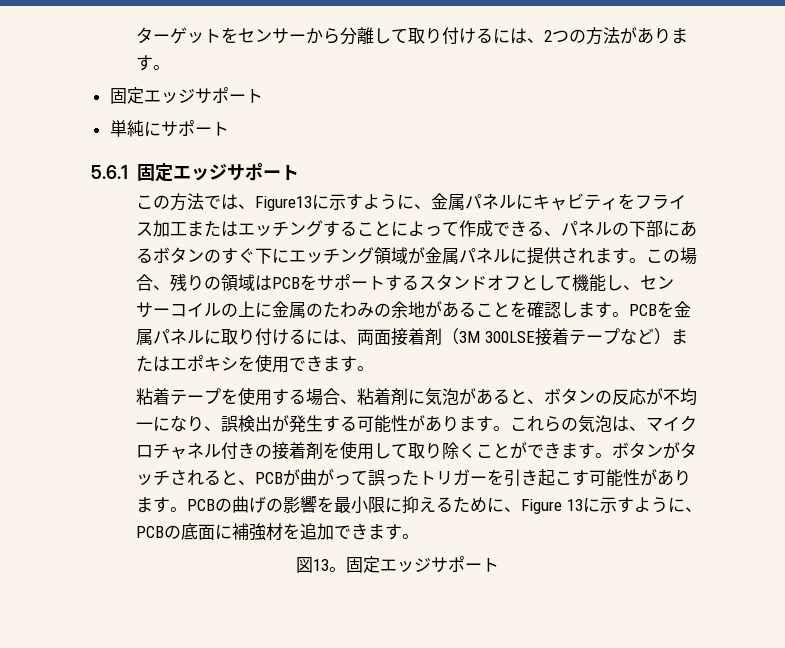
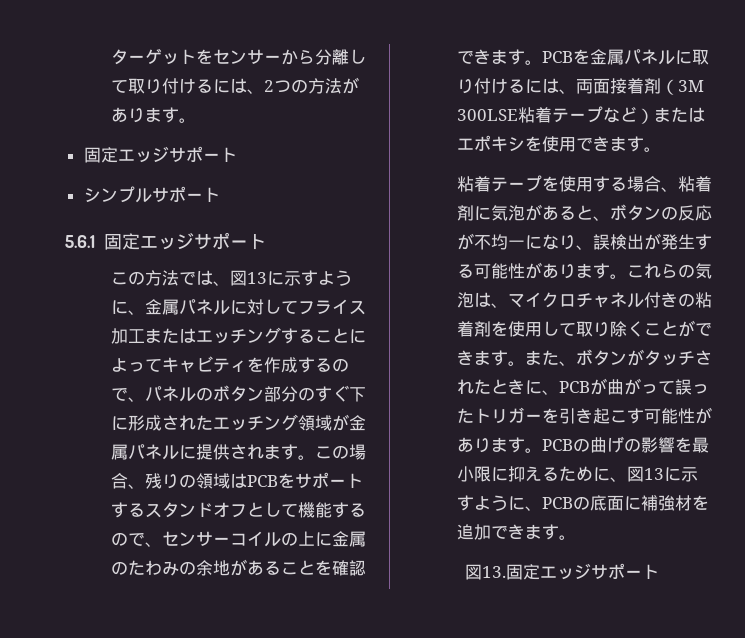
[109,120,161,137] 単純に -> [83,186,152,203] シンプル
[255,196,313,211] Figure13 -> [229,270,267,286] 図13
[533,193,636,210] キャビティを -> [246,299,298,315] 対して
[459,220,698,237] [136,247,290,264] 作成できる、パネルの下部にあるボタンのすぐ下に -> [161,356,349,373] [110,385,366,402] [110,415,213,431] キャビティを作成するので、パネルのボタン部分のすぐ下に形成された
[606,275,624,291] し -> [331,502,366,518] [110,532,145,546] するので
[561,302,579,318] し -> [456,49,491,64] でき
[534,328,552,346] 接 -> [517,107,535,123] 粘
[272,442,290,460] 接 -> [694,292,712,308] 粘
(613, 455) none -> [524,350,576,366] また、
[204,470,239,485] ると -> [473,379,542,395] たときに
[521,499,563,514] Figure -> [626,466,644,482] 図
[312,559,346,572] 13。 -> [481,566,506,578] 13.

